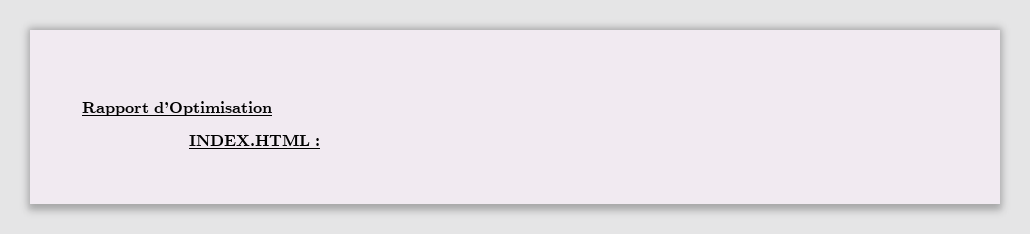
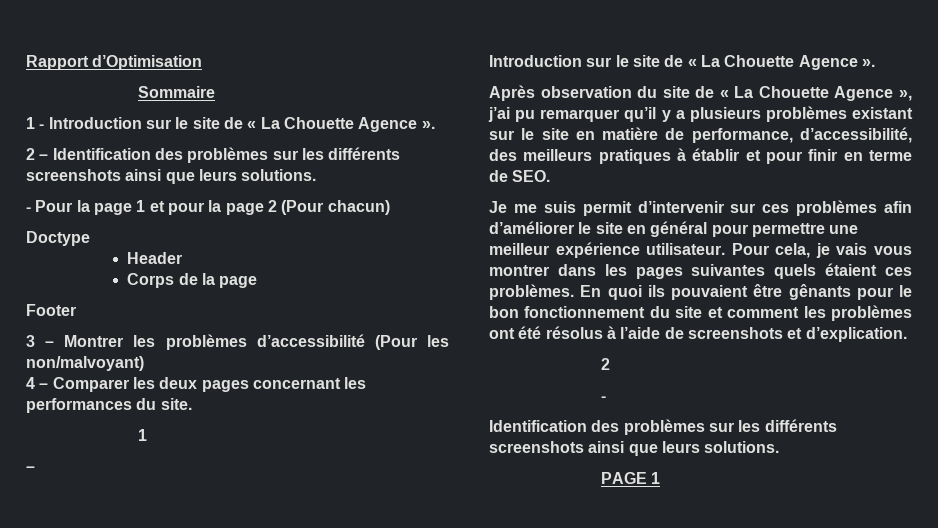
[188,134,320,146] INDEX.HTML : -> [137,86,215,98] [26,117,435,132] [26,147,401,163] [26,169,317,184] [26,200,390,215] [26,231,90,246] [127,252,183,264] [127,273,258,288] [26,304,76,316] [26,334,449,350] [26,356,144,371] [26,377,367,392] [26,398,192,413] [137,429,147,441] [26,466,35,472] [489,55,875,70] [489,85,912,101] [488,106,913,122] [489,127,912,143] [489,148,912,164] [489,170,551,182] [489,200,912,216] [489,221,859,237] [489,242,912,258] [489,263,912,279] [489,284,912,300] [489,305,912,321] [489,326,907,342] [600,358,610,370] [600,396,606,401] [489,419,837,435] [489,441,780,456] [600,472,660,484] Sommaire // 1 - Introduction sur le site de « La Chouette Agence ». // 2 – Identification des problèmes sur les différents screenshots ainsi que leurs solutions. // - Pour la page 1 et pour la page 2 (Pour chacun) // Doctype // Header // Corps de la page // Footer // 3 – Montrer les problèmes d’accessibilité (Pour les non/malvoyant) // 4 – Comparer les deux pages concernant les performances du site. // 1 // – // Introduction sur le site de « La Chouette Agence ». // Après observation du site de « La Chouette Agence », j’ai pu remarquer qu’il y a plusieurs problèmes existant sur le site en matière de performance, d’accessibilité, des meilleurs pratiques à établir et pour finir en terme de SEO. // Je me suis permit d’intervenir sur ces problèmes afin d’améliorer le site en général pour permettre une meilleur expérience utilisateur. Pour cela, je vais vous montrer dans les pages suivantes quels étaient ces problèmes. En quoi ils pouvaient être gênants pour le bon fonctionnement du site et comment les problèmes ont été résolus à l’aide de screenshots et d’explication. // 2 // - // Identification des problèmes sur les différents screenshots ainsi que leurs solutions. // PAGE 1

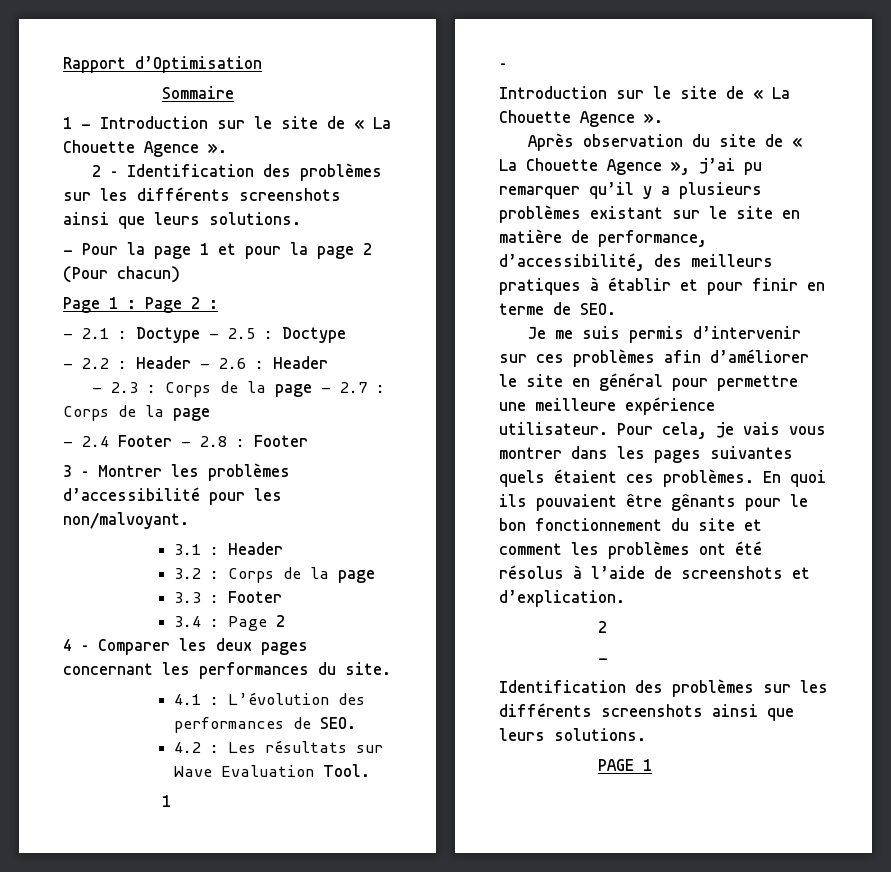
[26,231,90,246] [127,252,183,264] [127,273,258,288] Doctype // Header // Corps de la page // -> [63,297,218,313] [63,327,346,343] [63,356,328,369] [91,381,385,397] [63,405,210,421] [63,435,245,447] Page 1 : Page 2 : // - 2.1 : Doctype - 2.5 : Doctype // - 2.2 : Header - 2.6 : Header // - 2.3 : Corps de la page - 2.7 : Corps de la page // - 2.4 Footer - 2.8 :
[374,335,449,350] [26,356,144,371] (Pour les non/malvoyant) -> [209,488,282,505] [63,512,189,529] [174,542,284,555] [174,567,376,583] [174,591,283,603] [174,615,286,631] pour les non/malvoyant. // 3.1 : Header // 3.2 : Corps de la page // 3.3 : Footer // 3.4 : Page 2
(192, 404) none -> [174,692,366,705] [174,717,357,733] [174,740,384,753] [174,764,371,777] // 4.1 : L’évolution des performances de SEO. // 4.2 : Les résultats sur Wave Evaluation Tool.
[582,201,632,216] permit -> [628,326,684,343] permis
[489,243,549,255] meilleur -> [535,398,616,411] meilleure

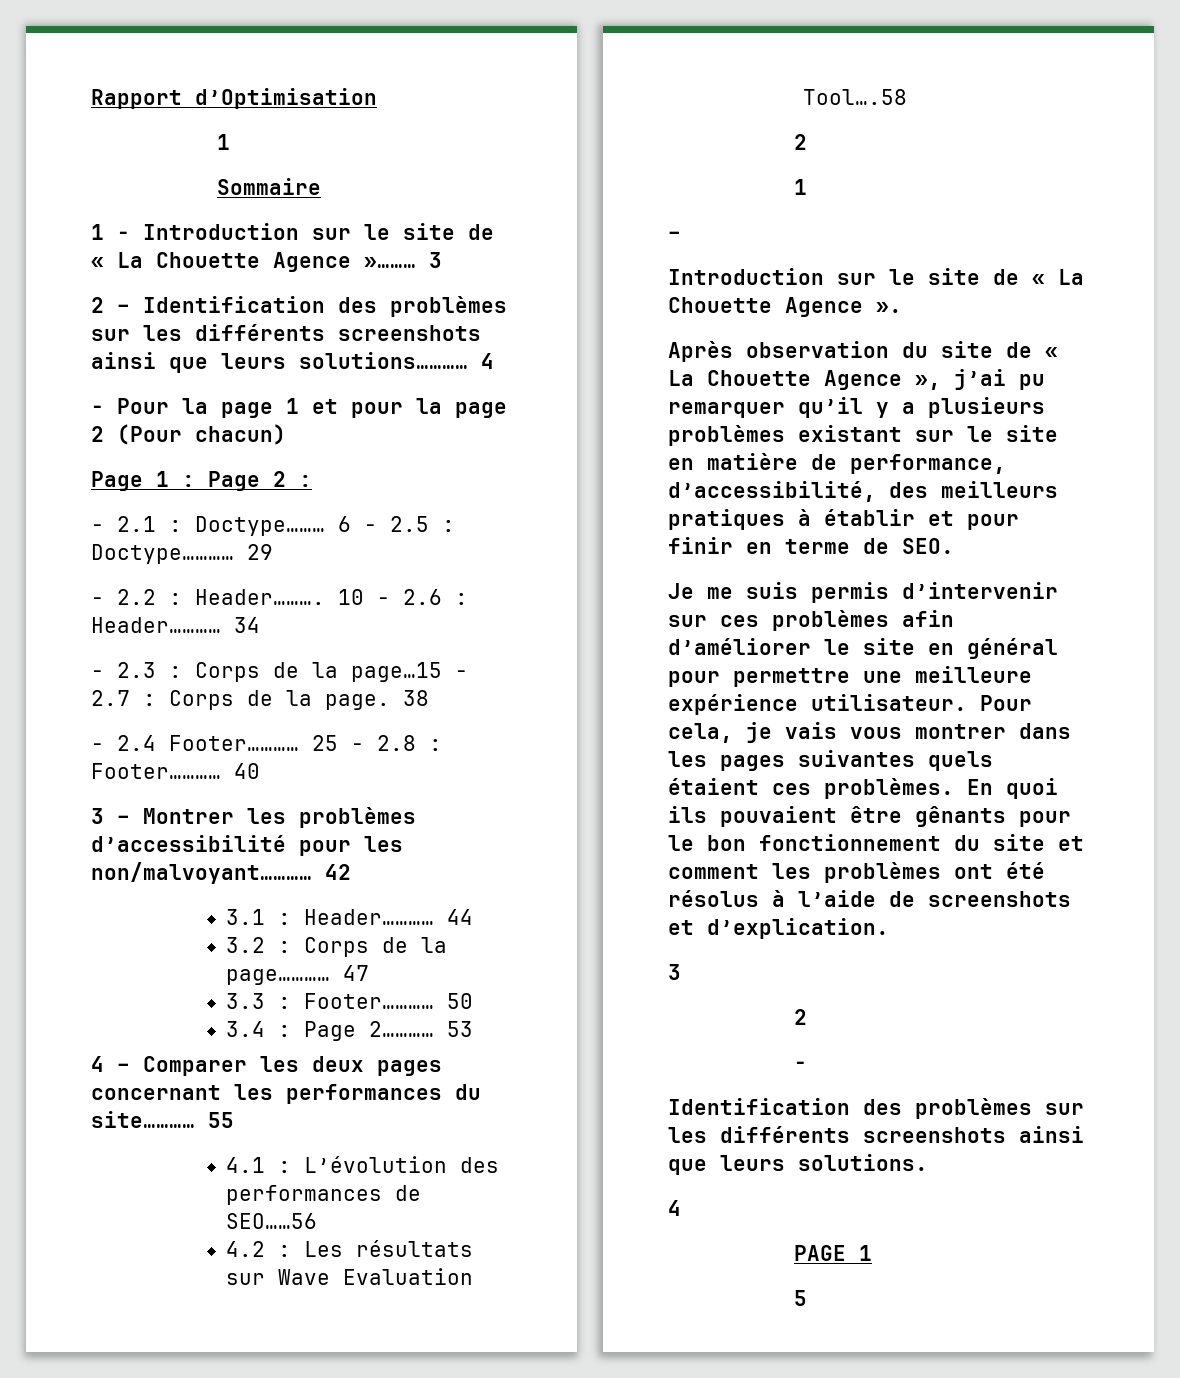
(262, 64) none -> [217,134,231,150] // 1
[208,143,227,154] ». -> [364,252,442,268] »……… 3
[209,212,301,225] solutions. -> [299,352,494,369] solutions………… 4
[136,327,200,343] Doctype -> [195,516,351,536] Doctype……… 6
[282,327,346,343] Doctype -> [91,544,273,564] Doctype………… 29
[136,356,191,369] Header -> [195,589,364,605] Header………. 10
[273,356,328,369] Header -> [91,617,260,633] Header………… 34
[274,384,312,397] page -> [351,662,442,682] page…15
[173,408,210,421] page -> [325,690,429,710] page. 38
[118,435,172,447] Footer -> [169,735,338,751] Footer………… 25
[254,435,308,447] Footer -> [91,763,260,779] Footer………… 40
[63,512,189,529] non/malvoyant. -> [91,862,351,884] non/malvoyant………… 42
[228,542,284,555] Header -> [304,909,474,925] Header………… 44
[338,570,376,583] page -> [226,965,370,985] page………… 47
[228,591,283,603] Footer -> [304,993,474,1009] Footer………… 50
[276,615,286,627] 2 -> [369,1021,474,1037] 2………… 53
[345,662,391,675] site. -> [91,1111,234,1128] site………… 55
[320,717,357,729] SEO. -> [226,1213,318,1229] SEO……56
[323,764,371,777] Tool. -> [803,89,908,105] [794,134,808,150] Tool….58 // 2
(625, 598) none -> [668,964,681,980] // 3
(646, 734) none -> [668,1200,681,1216] // 4
(652, 765) none -> [794,1290,808,1306] // 5

